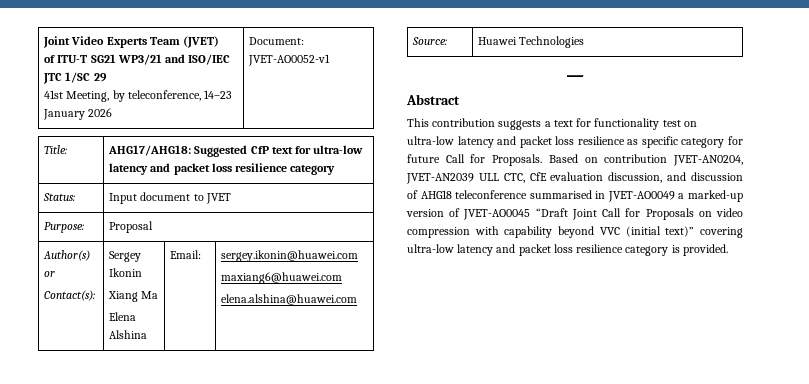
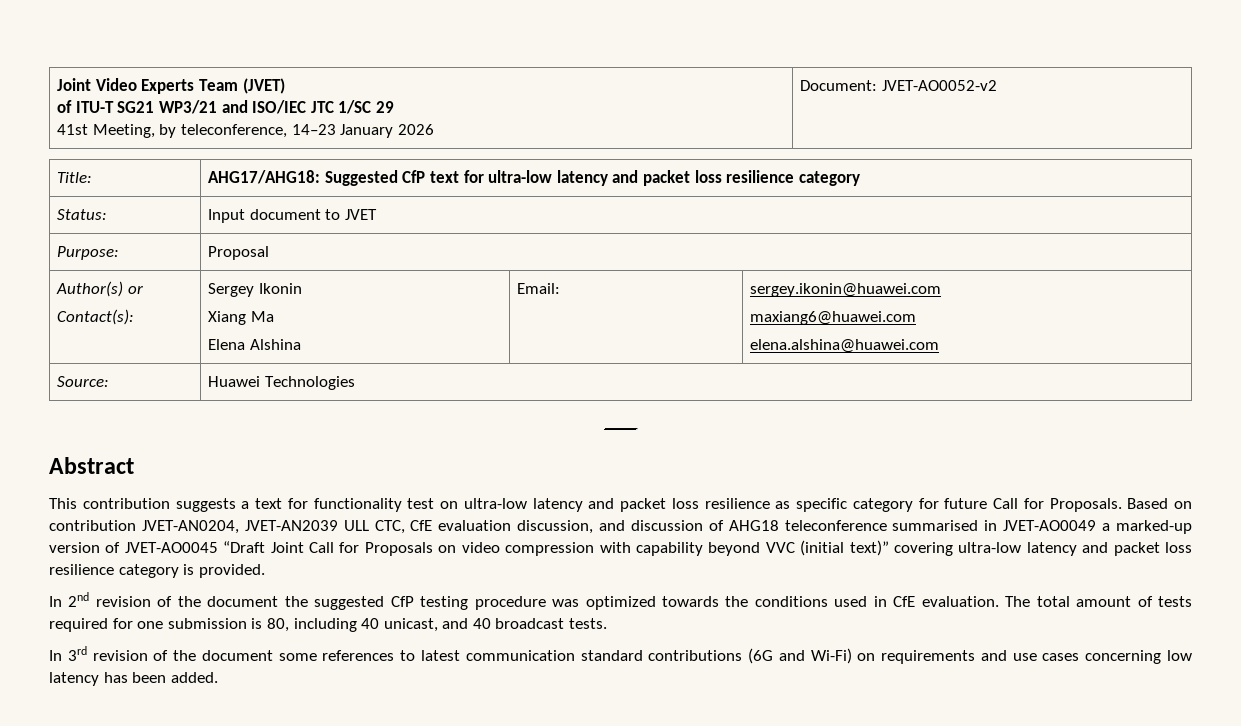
[248,54,331,66] JVET-AO0052-v1 -> [881,80,997,91] JVET-AO0052-v2
(728, 250) none -> [49,592,1192,610] [49,618,608,632] [49,646,1192,664] [49,672,218,686] // In 2nd revision of the document the suggested CfP testing procedure was optimized towards the conditions used in CfE evaluation. The total amount of tests required for one submission is 80, including 40 unicast, and 40 broadcast tests. // In 3rd revision of the document some references to latest communication standard contributions (6G and Wi-Fi) on requirements and use cases concerning low latency has been added.

